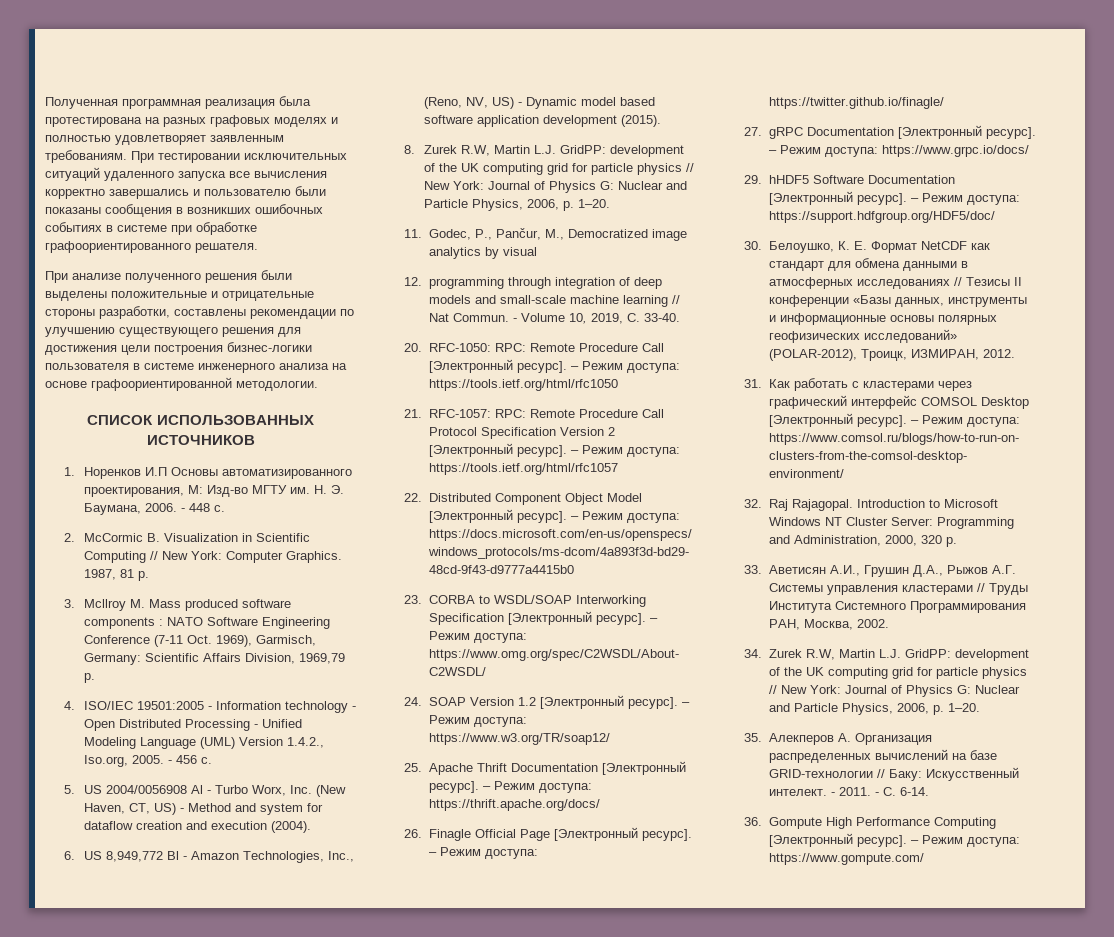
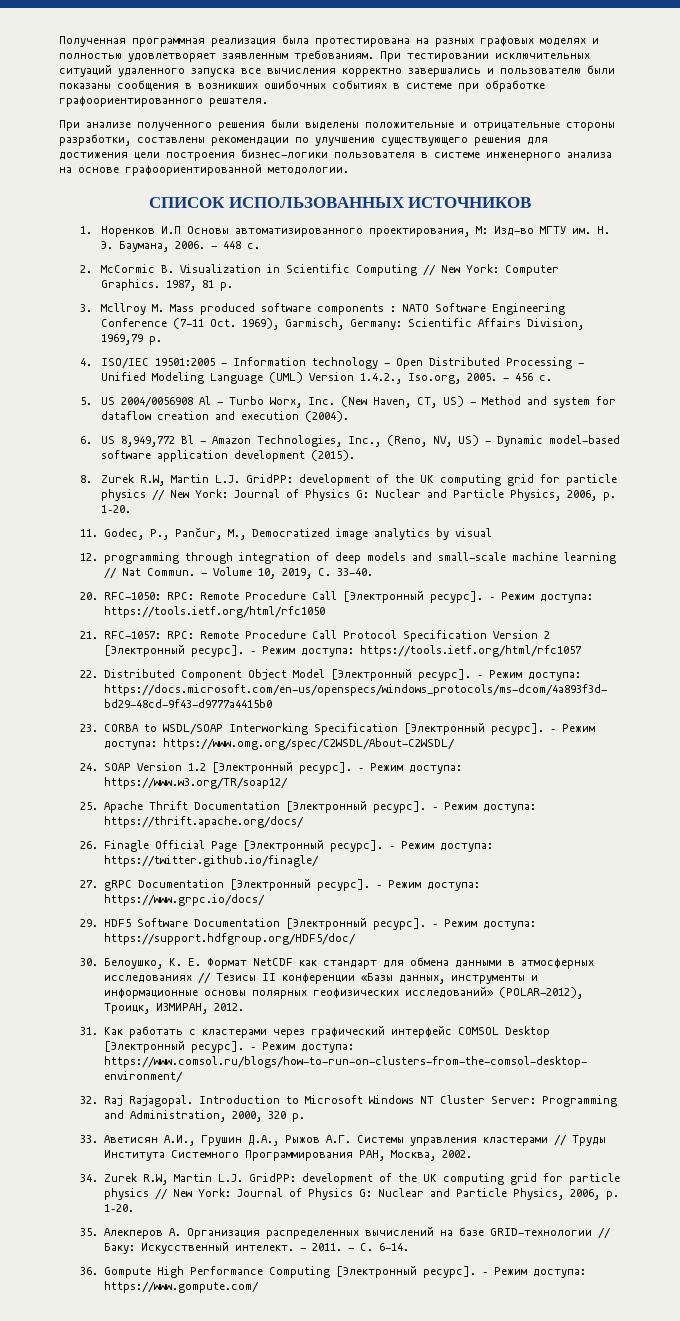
[580,97,655,106] model based -> [548,435,620,444] model-based
[768,175,809,184] hHDF5 -> [103,919,131,927] HDF5

